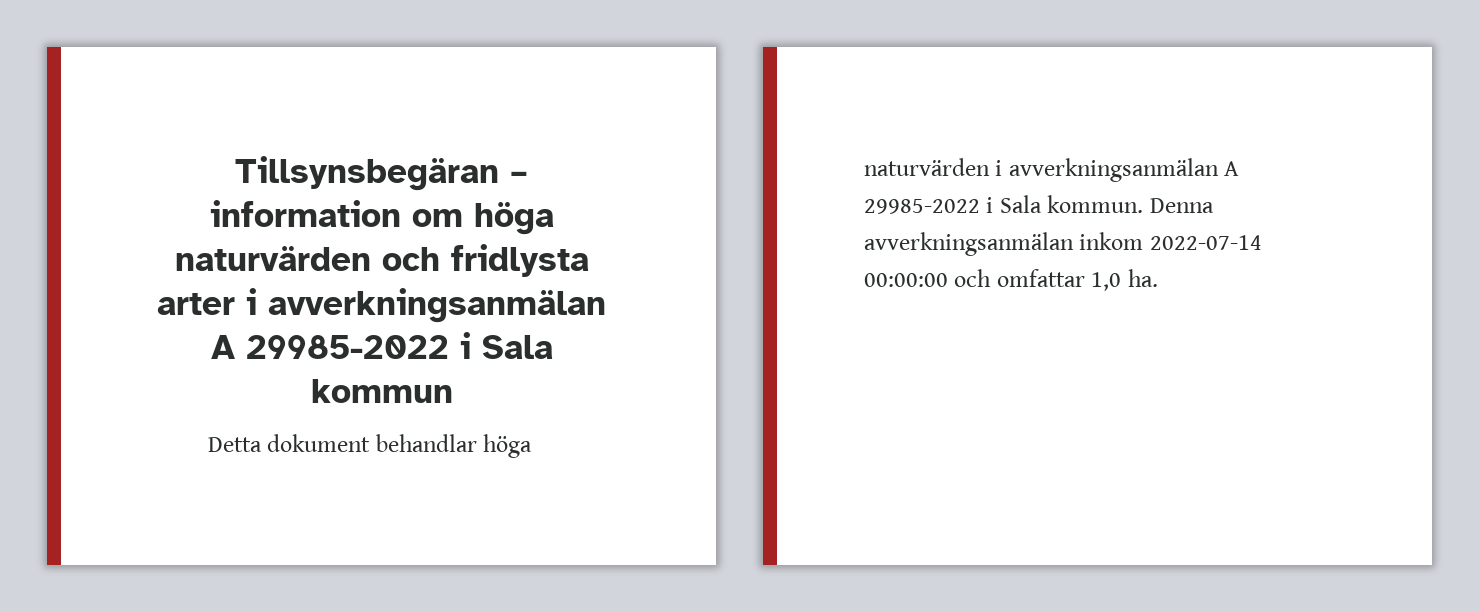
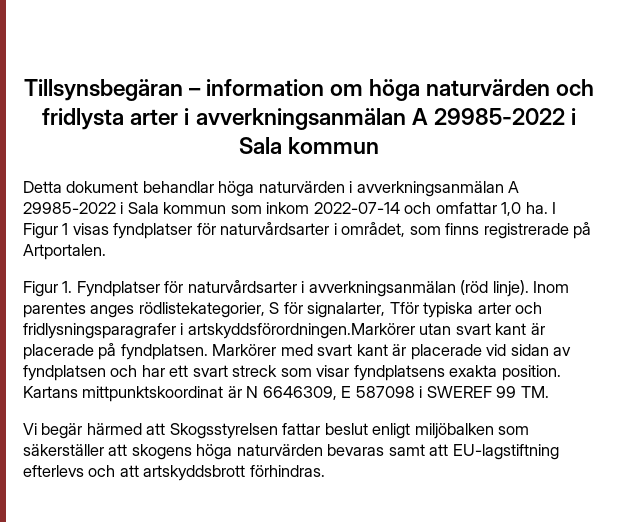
[1047,195,1214,213] [864,232,1074,256] kommun. Denna avverkningsanmälan -> [163,202,262,214] kommun som
[864,273,948,287] 00:00:00 -> (400, 208) none
(1158, 278) none -> [552,202,557,214] [23,222,592,239] [23,244,106,260] [23,280,570,297] [23,302,543,318] [23,323,545,339] [23,343,572,360] [23,365,561,381] [23,386,549,402] [23,423,530,439] [23,444,559,460] [23,465,325,481] I Figur 1 visas fyndplatser för naturvårdsarter i området, som finns registrerade på Artportalen. // Figur 1. Fyndplatser för naturvårdsarter i avverkningsanmälan (röd linje). Inom parentes anges rödlistekategorier, S för signalarter, Tför typiska arter och fridlysningsparagrafer i artskyddsförordningen.Markörer utan svart kant är placerade på fyndplatsen. Markörer med svart kant är placerade vid sidan av fyndplatsen och har ett svart streck som visar fyndplatsens exakta position. Kartans mittpunktskoordinat är N 6646309, E 587098 i SWEREF 99 TM. // Vi begär härmed att Skogsstyrelsen fattar beslut enligt miljöbalken som säkerställer att skogens höga naturvärden bevaras samt att EU-lagstiftning efterlevs och att artskyddsbrott förhindras.

